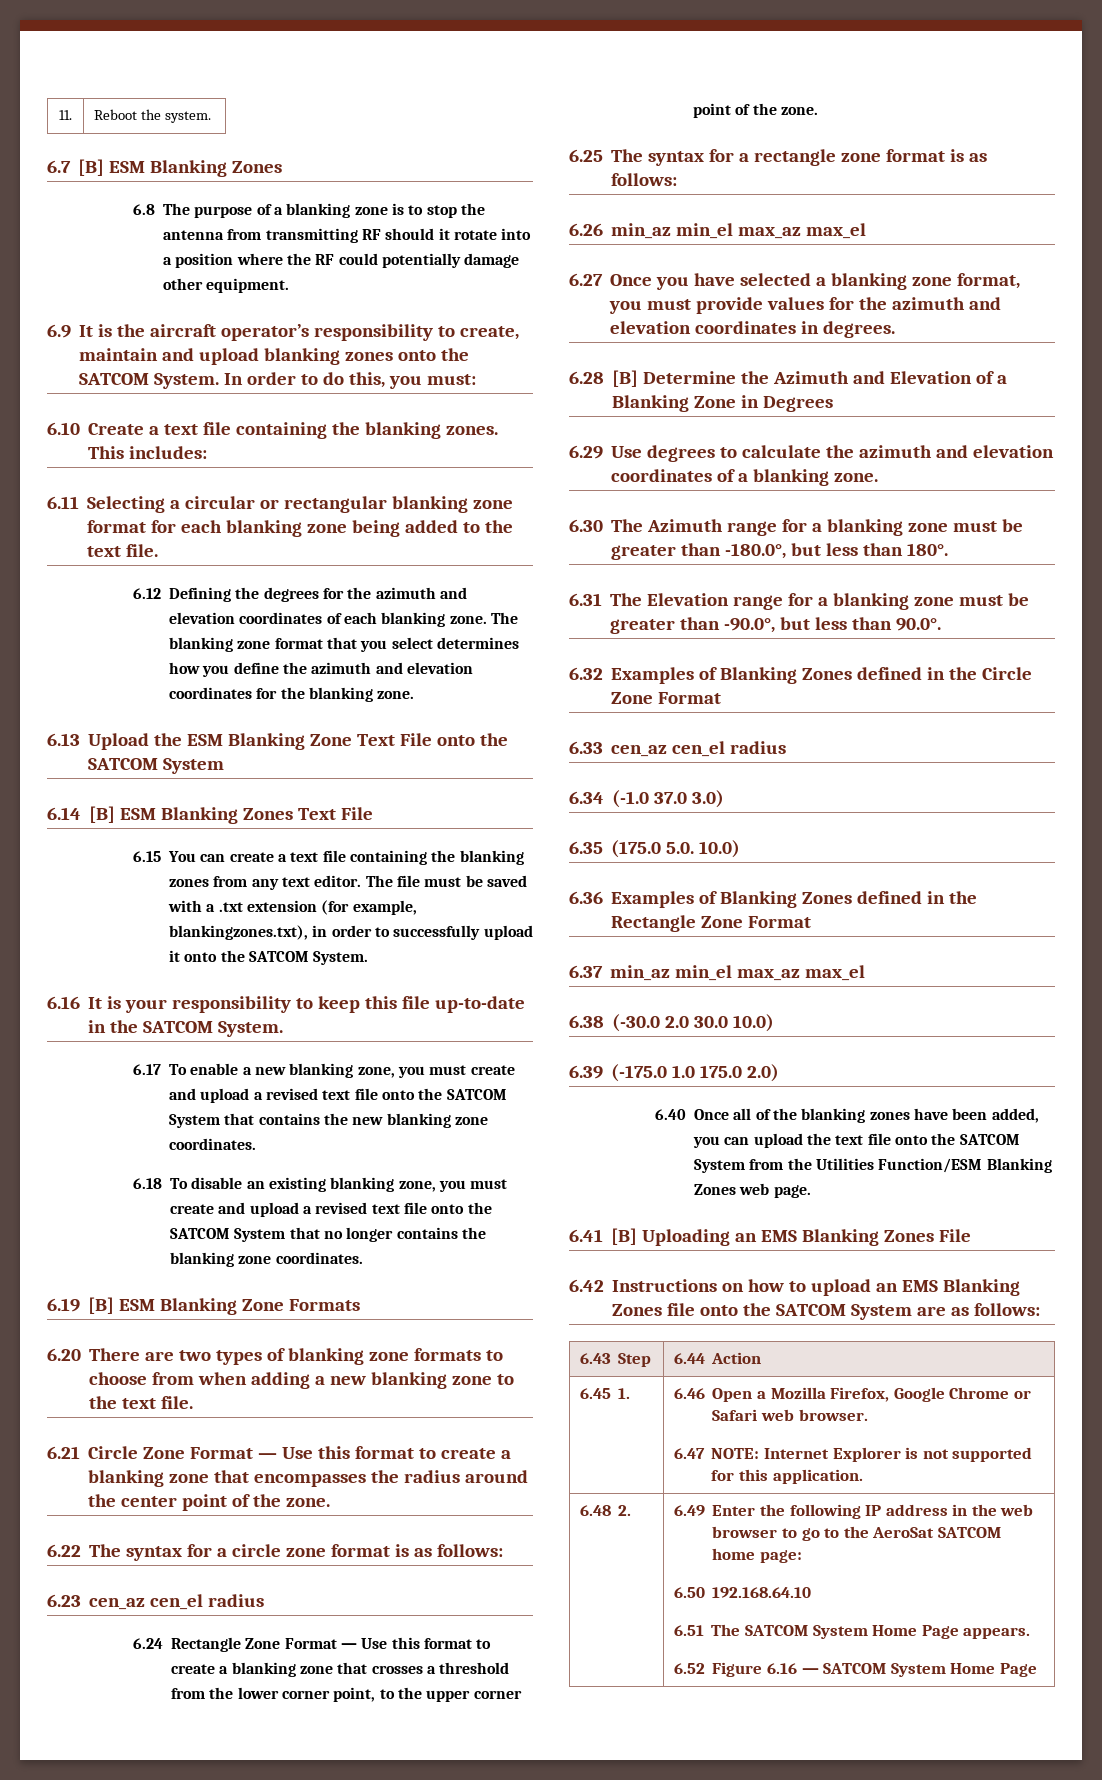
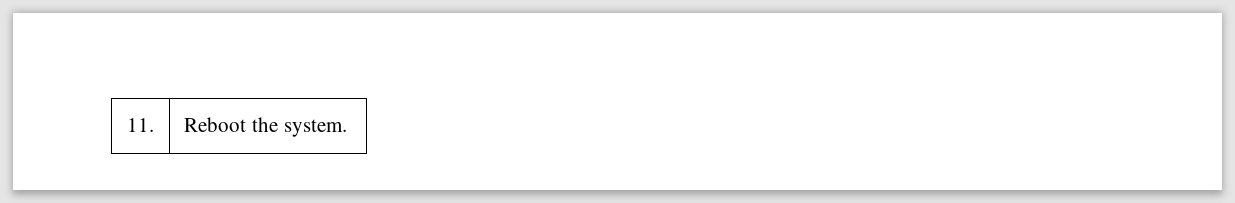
[47,159,282,177] [133,203,485,218] [163,228,532,243] [163,253,520,268] [163,278,290,293] [47,324,519,341] [79,348,469,365] [79,372,476,389] [47,422,498,439] [88,446,207,459] [47,496,513,513] [87,520,513,537] [87,544,158,557] [133,587,467,602] [169,612,518,627] [169,637,519,652] [169,662,473,677] [169,687,415,702] [47,733,508,750] [88,758,224,774] [47,806,373,824] [133,850,524,865] [169,875,527,890] [168,900,417,915] [169,925,533,940] [169,950,369,965] [47,996,525,1013] [88,1020,283,1037] [133,1063,515,1078] [169,1088,507,1103] [169,1113,488,1128] [169,1138,257,1150] [133,1177,508,1192] [170,1202,492,1217] [170,1227,486,1242] [170,1252,363,1267] [47,1297,360,1315] [47,1348,503,1365] [89,1372,514,1389] [89,1396,193,1409] [47,1446,511,1459] [88,1470,528,1487] [88,1494,330,1511] [47,1544,503,1561] [47,1594,264,1610] [133,1637,492,1652] [171,1662,510,1677] [171,1687,522,1702] [693,103,819,118] [569,149,987,166] [611,173,677,186] [569,223,866,239] [569,273,1020,290] [609,297,1001,314] [610,321,895,338] [569,370,1007,387] [612,395,833,412] [569,445,1054,462] [611,469,878,486] [569,519,1023,536] [611,543,948,560] [569,593,1029,610] [610,617,941,634] [569,667,1032,684] [611,692,721,704] [569,741,786,757] [569,790,724,808] [569,840,740,858] [569,891,977,908] [611,915,811,932] [569,965,865,981] [569,1014,774,1032] [569,1064,779,1082] [655,1108,1039,1123] [693,1133,1020,1148] [694,1158,1052,1173] [694,1183,811,1198] [569,1228,971,1246] [569,1279,1020,1296] [612,1303,1040,1320] [580,1353,652,1367] [674,1352,762,1364] [580,1388,631,1399] [674,1387,1031,1402] [712,1409,868,1421] [674,1447,1033,1462] [711,1469,863,1484] [580,1505,632,1516] [674,1504,1034,1519] [712,1526,1001,1541] [712,1548,802,1563] [674,1587,812,1598] [674,1624,1031,1639] [674,1662,1037,1677] // 6.7 [B] ESM Blanking Zones // 6.8 The purpose of a blanking zone is to stop the antenna from transmitting RF should it rotate into a position where the RF could potentially damage other equipment. // 6.9 It is the aircraft operator’s responsibility to create, maintain and upload blanking zones onto the SATCOM System. In order to do this, you must: // 6.10 Create a text file containing the blanking zones. This includes: // 6.11 Selecting a circular or rectangular blanking zone format for each blanking zone being added to the text file. // 6.12 Defining the degrees for the azimuth and elevation coordinates of each blanking zone. The blanking zone format that you select determines how you define the azimuth and elevation coordinates for the blanking zone. // 6.13 Upload the ESM Blanking Zone Text File onto the SATCOM System // 6.14 [B] ESM Blanking Zones Text File // 6.15 You can create a text file containing the blanking zones from any text editor. The file must be saved with a .txt extension (for example, blankingzones.txt), in order to successfully upload it onto the SATCOM System. // 6.16 It is your responsibility to keep this file up-to-date in the SATCOM System. // 6.17 To enable a new blanking zone, you must create and upload a revised text file onto the SATCOM System that contains the new blanking zone coordinates. // 6.18 To disable an existing blanking zone, you must create and upload a revised text file onto the SATCOM System that no longer contains the blanking zone coordinates. // 6.19 [B] ESM Blanking Zone Formats // 6.20 There are two types of blanking zone formats to choose from when adding a new blanking zone to the text file. // 6.21 Circle Zone Format — Use this format to create a blanking zone that encompasses the radius around the center point of the zone. // 6.22 The syntax for a circle zone format is as follows: // 6.23 cen_az cen_el radius // 6.24 Rectangle Zone Format — Use this format to create a blanking zone that crosses a threshold from the lower corner point, to the upper corner point of the zone. // 6.25 The syntax for a rectangle zone format is as follows: // 6.26 min_az min_el max_az max_el // 6.27 Once you have selected a blanking zone format, you must provide values for the azimuth and elevation coordinates in degrees. // 6.28 [B] Determine the Azimuth and Elevation of a Blanking Zone in Degrees // 6.29 Use degrees to calculate the azimuth and elevation coordinates of a blanking zone. // 6.30 The Azimuth range for a blanking zone must be greater than -180.0°, but less than 180°. // 6.31 The Elevation range for a blanking zone must be greater than -90.0°, but less than 90.0°. // 6.32 Examples of Blanking Zones defined in the Circle Zone Format // 6.33 cen_az cen_el radius // 6.34 (-1.0 37.0 3.0) // 6.35 (175.0 5.0. 10.0) // 6.36 Examples of Blanking Zones defined in the Rectangle Zone Format // 6.37 min_az min_el max_az max_el // 6.38 (-30.0 2.0 30.0 10.0) // 6.39 (-175.0 1.0 175.0 2.0) // 6.40 Once all of the blanking zones have been added, you can upload the text file onto the SATCOM System from the Utilities Function/ESM Blanking Zones web page. // 6.41 [B] Uploading an EMS Blanking Zones File // 6.42 Instructions on how to upload an EMS Blanking Zones file onto the SATCOM System are as follows: // 6.43 Step | 6.44 Action // 6.45 1. | 6.46 Open a Mozilla Firefox, Google Chrome or Safari web browser. // 6.47 NOTE: Internet Explorer is not supported for this application. // 6.48 2. | 6.49 Enter the following IP address in the web browser to go to the AeroSat SATCOM home page: // 6.50 192.168.64.10 // 6.51 The SATCOM System Home Page appears. // 6.52 Figure 6.16 — SATCOM System Home Page -> (347, 128) none

